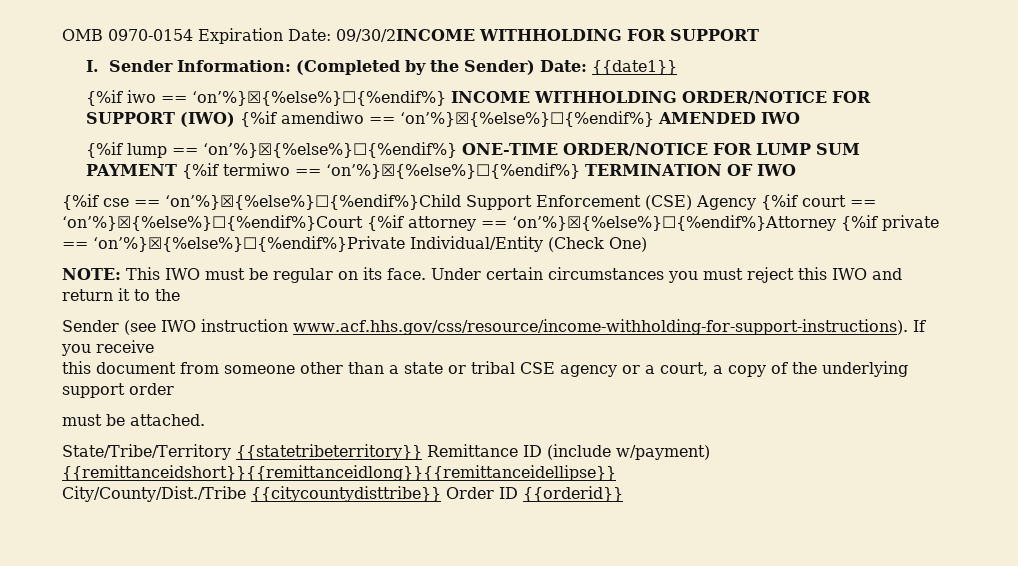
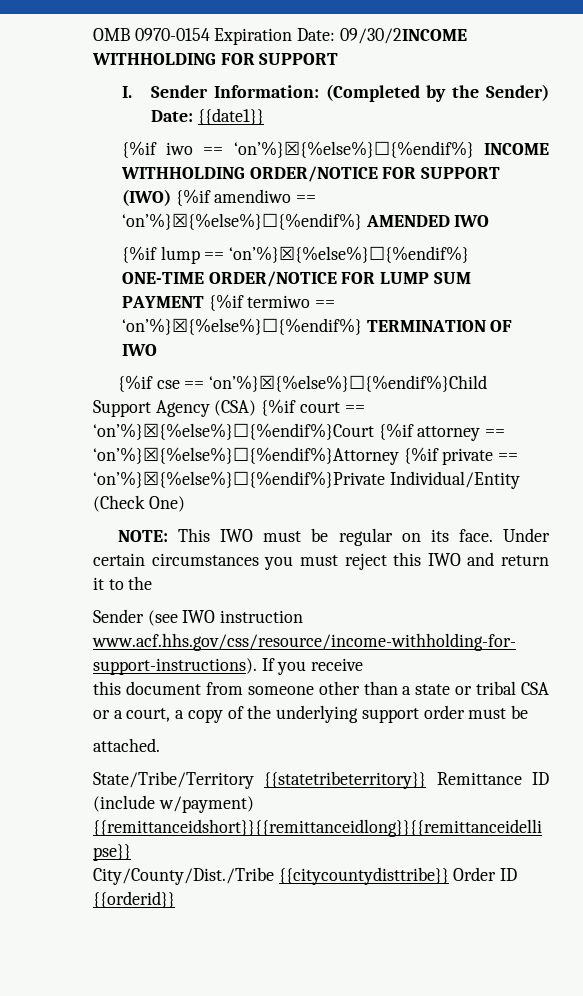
[536,195,756,210] Enforcement (CSE) Agency -> [155,400,257,417] Agency (CSA)
[520,362,617,377] CSE agency -> [520,682,549,695] CSA
[62,414,125,426] // must be -> [468,705,528,719] must be //

